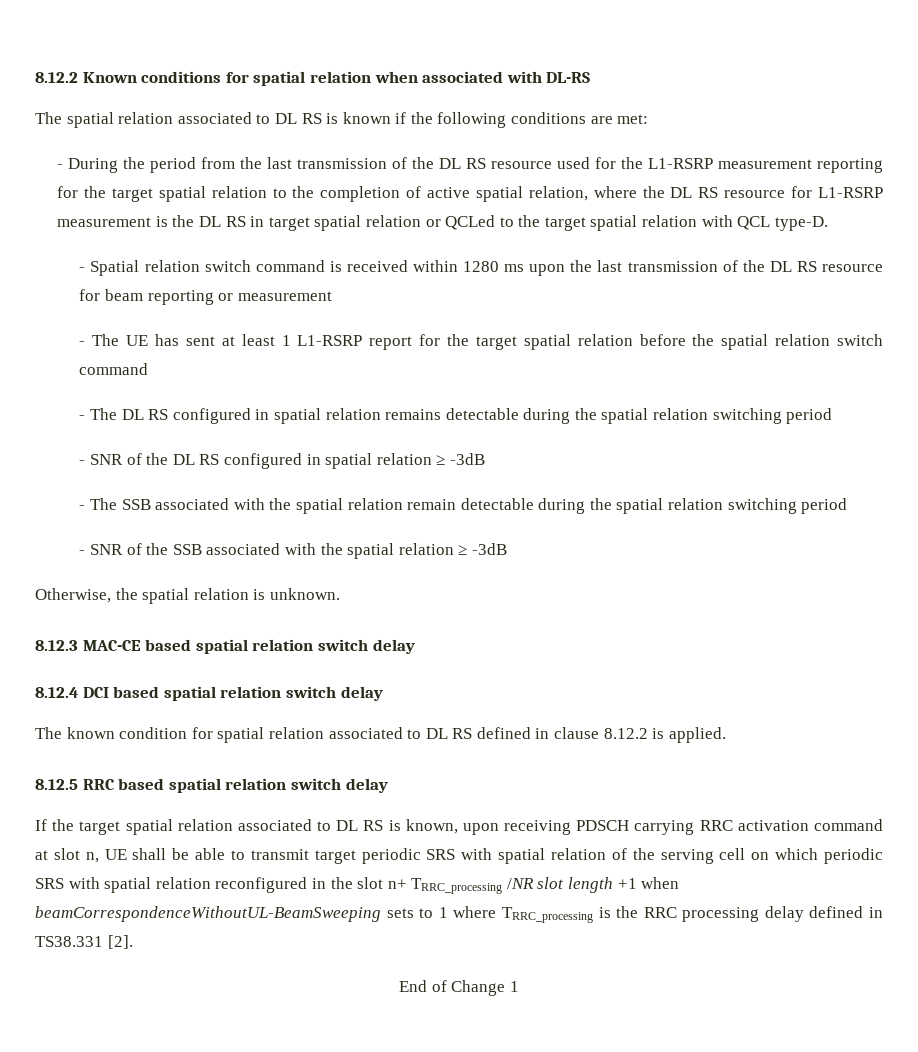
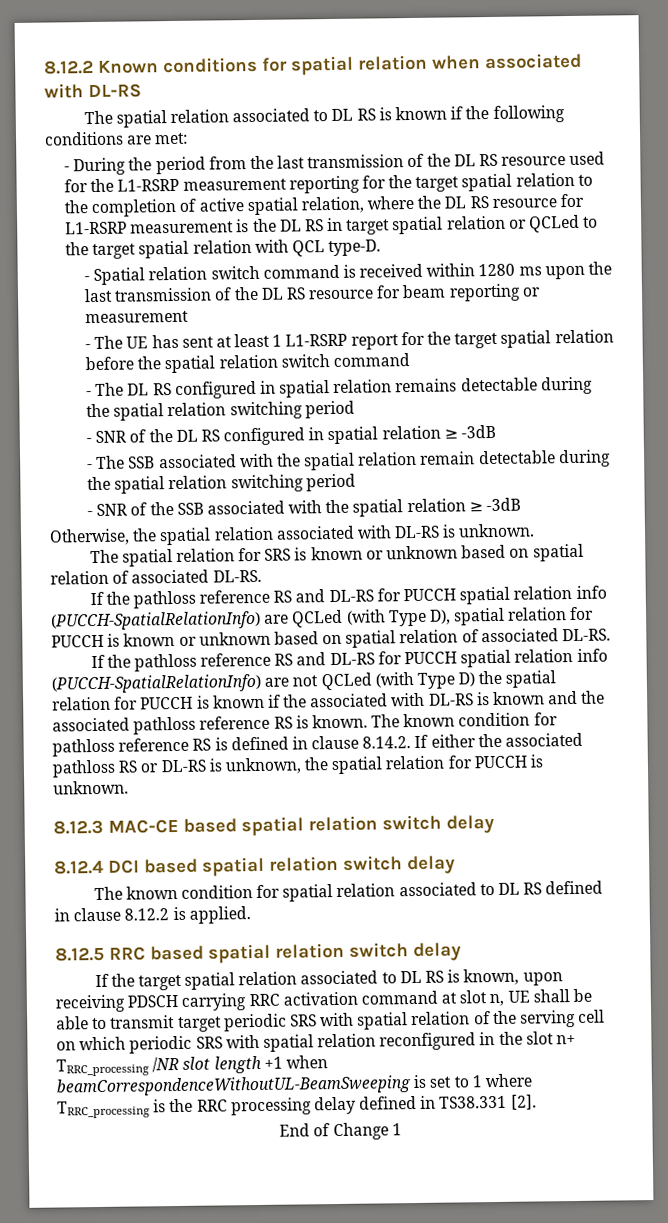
(249, 594) none -> [275,523,536,540] [89,543,584,567] [50,569,262,585] [89,585,607,609] [51,606,595,631] [51,628,612,648] [90,648,608,672] [51,670,557,694] [52,690,606,711] [52,712,558,735] [52,732,584,757] [52,755,527,778] associated with DL-RS is unknown. // The spatial relation for SRS is known or unknown based on spatial relation of associated DL-RS. // If the pathloss reference RS and DL-RS for PUCCH spatial relation info (PUCCH-SpatialRelationInfo) are QCLed (with Type D), spatial relation for PUCCH is known or unknown based on spatial relation of associated DL-RS. // If the pathloss reference RS and DL-RS for PUCCH spatial relation info (PUCCH-SpatialRelationInfo) are not QCLed (with Type D) the spatial relation for PUCCH is known if the associated with DL-RS is known and the associated pathloss reference RS is known. The known condition for pathloss reference RS is defined in clause 8.14.2. If either the associated pathloss RS or DL-RS is unknown, the spatial relation for PUCCH
[386,908,414,918] sets -> [413,1074,452,1089] is set

